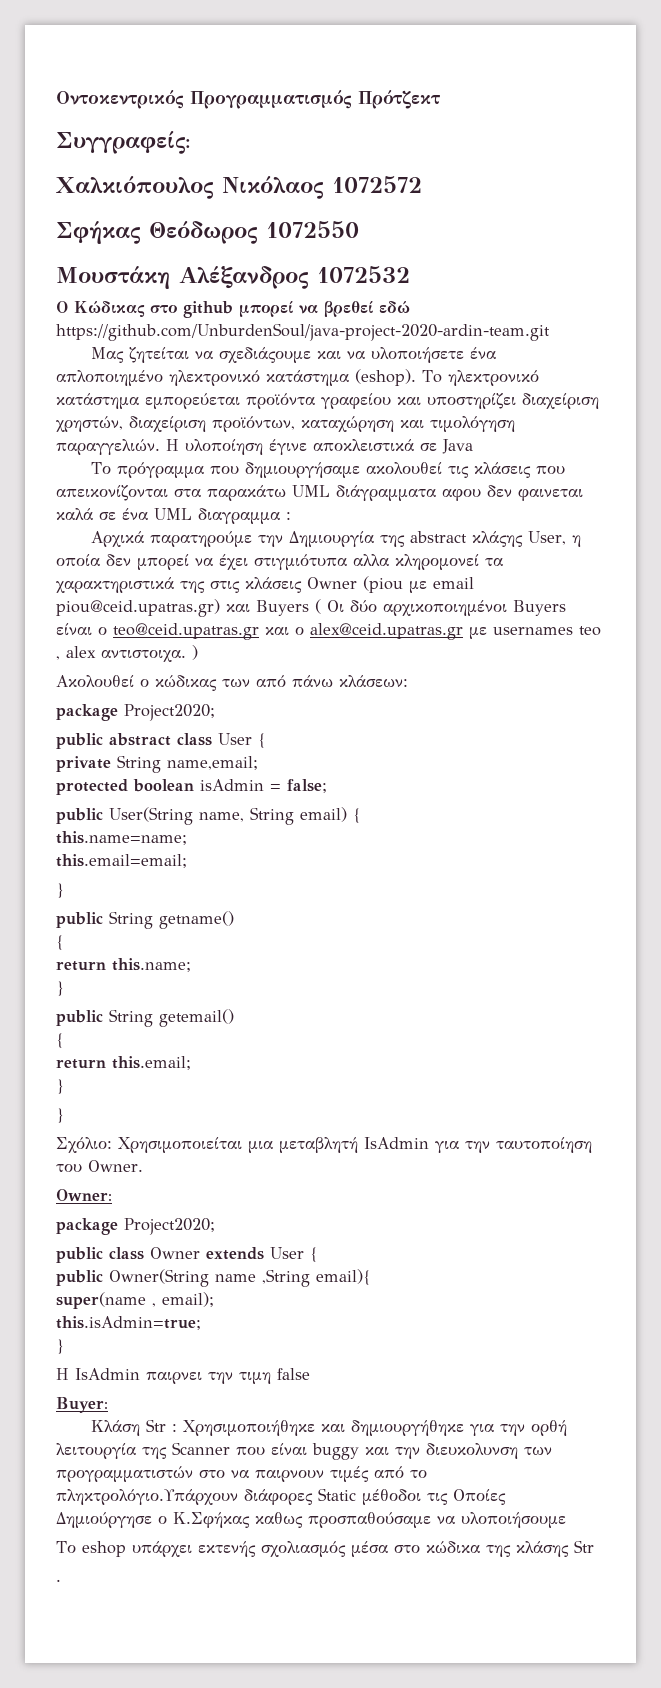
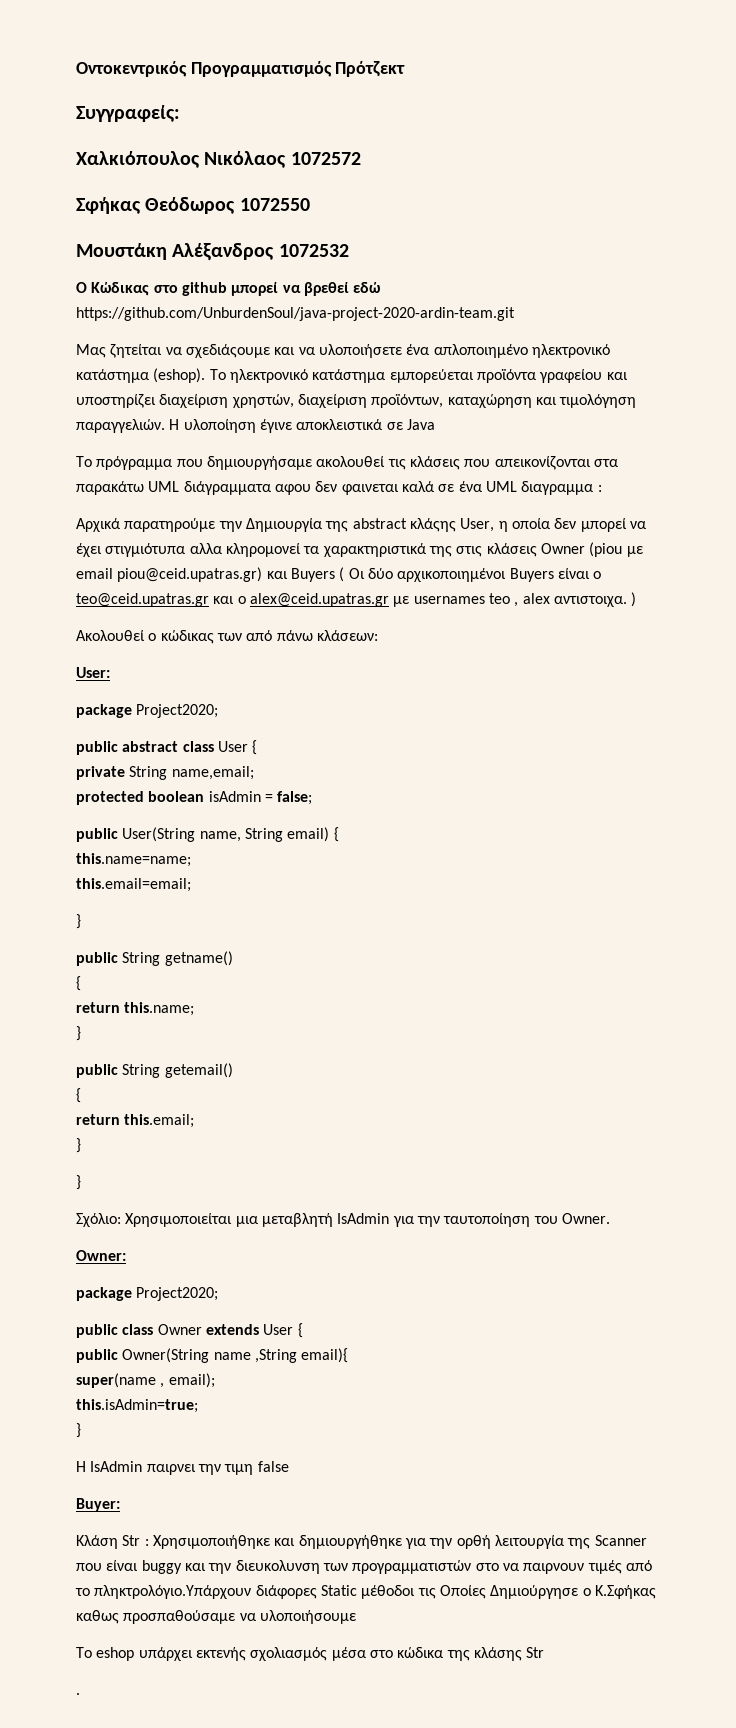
(408, 681) none -> [76,667,110,678] // User:

